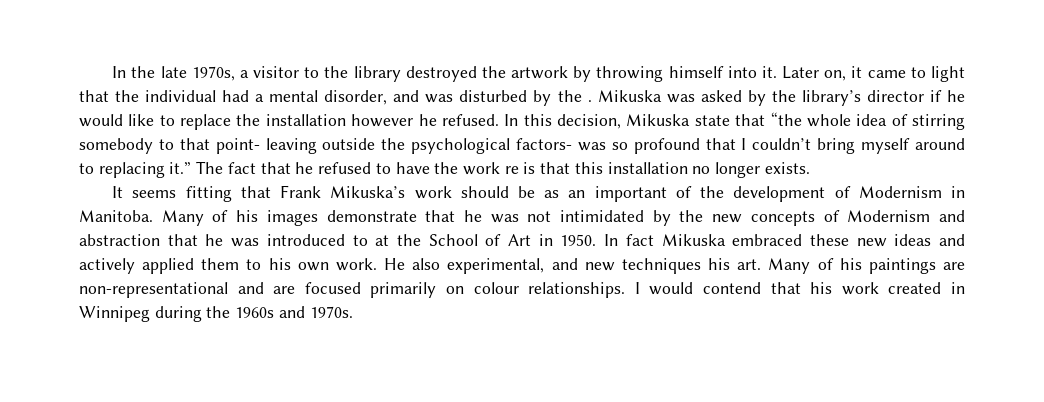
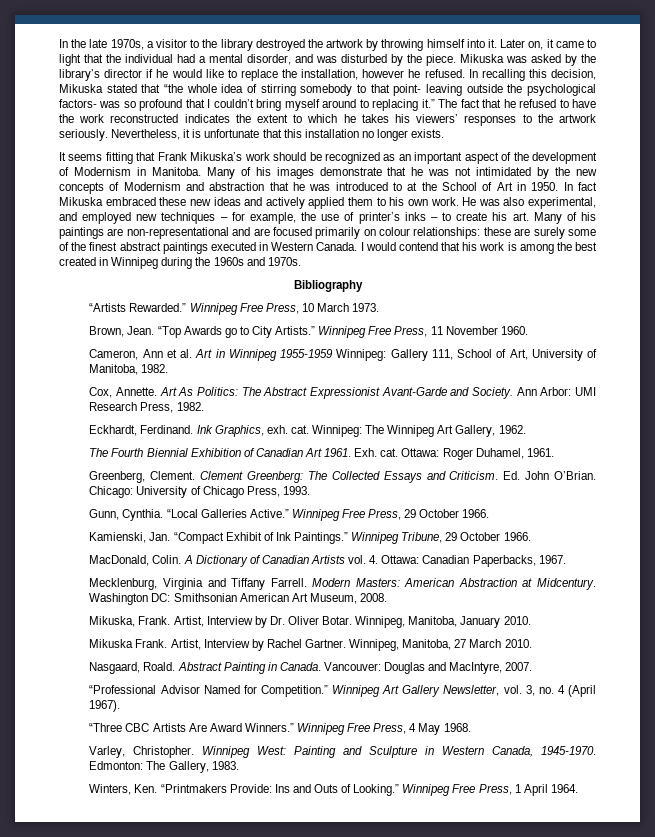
[587,100,592,102] . -> [426,54,456,66] piece.
[265,114,346,126] installation -> [301,69,359,80] installation,
(519, 120) none -> [481,69,525,81] recalling
[694,115,730,126] state -> [106,84,137,93] stated
[504,162,536,174] re is -> [110,114,596,126] [59,129,260,141] reconstructed indicates the extent to which he takes his viewers’ responses to the artwork seriously. Nevertheless, it is unfortunate
(536, 192) none -> [324,152,380,164] recognized
(667, 194) none -> [464,152,499,164] aspect
(406, 264) none -> [478,199,500,206] was
(578, 264) none -> [82,212,132,224] employed
(701, 266) none -> [220,212,488,224] – for example, the use of printer’s inks – to create
[528,282,626,298] relationships. -> [413,227,596,239] [59,242,358,254] relationships: these are surely some of the finest abstract paintings executed in Western Canada.
(879, 288) none -> [507,242,598,254] is among the best
(353, 312) none -> [293,280,363,292] [89,303,380,315] [89,326,528,338] [89,349,597,361] [89,364,169,375] [89,387,597,399] [89,402,204,413] [89,425,526,437] [89,448,554,460] [89,471,596,483] [89,486,310,498] [89,509,490,521] [89,532,531,544] [89,555,566,567] [89,578,597,590] [89,593,388,605] [89,616,531,628] [89,639,532,651] [89,662,533,674] [89,685,597,697] [89,700,121,712] [89,723,471,735] [89,746,596,758] [89,761,239,773] [89,784,578,796] // Bibliography // “Artists Rewarded.” Winnipeg Free Press, 10 March 1973. // Brown, Jean. “Top Awards go to City Artists.” Winnipeg Free Press, 11 November 1960. // Cameron, Ann et al. Art in Winnipeg 1955-1959 Winnipeg: Gallery 111, School of Art, University of Manitoba, 1982. // Cox, Annette. Art As Politics: The Abstract Expressionist Avant-Garde and Society. Ann Arbor: UMI Research Press, 1982. // Eckhardt, Ferdinand. Ink Graphics, exh. cat. Winnipeg: The Winnipeg Art Gallery, 1962. // The Fourth Biennial Exhibition of Canadian Art 1961. Exh. cat. Ottawa: Roger Duhamel, 1961. // Greenberg, Clement. Clement Greenberg: The Collected Essays and Criticism. Ed. John O’Brian. Chicago: University of Chicago Press, 1993. // Gunn, Cynthia. “Local Galleries Active.” Winnipeg Free Press, 29 October 1966. // Kamienski, Jan. “Compact Exhibit of Ink Paintings.” Winnipeg Tribune, 29 October 1966. // MacDonald, Colin. A Dictionary of Canadian Artists vol. 4. Ottawa: Canadian Paperbacks, 1967. // Mecklenburg, Virginia and Tiffany Farrell. Modern Masters: American Abstraction at Midcentury. Washington DC: Smithsonian American Art Museum, 2008. // Mikuska, Frank. Artist, Interview by Dr. Oliver Botar. Winnipeg, Manitoba, January 2010. // Mikuska Frank. Artist, Interview by Rachel Gartner. Winnipeg, Manitoba, 27 March 2010. // Nasgaard, Roald. Abstract Painting in Canada. Vancouver: Douglas and MacIntyre, 2007. // “Professional Advisor Named for Competition.” Winnipeg Art Gallery Newsletter, vol. 3, no. 4 (April 1967). // “Three CBC Artists Are Award Winners.” Winnipeg Free Press, 4 May 1968. // Varley, Christopher. Winnipeg West: Painting and Sculpture in Western Canada, 1945-1970. Edmonton: The Gallery, 1983. // Winters, Ken. “Printmakers Provide: Ins and Outs of Looking.” Winnipeg Free Press, 1 April 1964.

